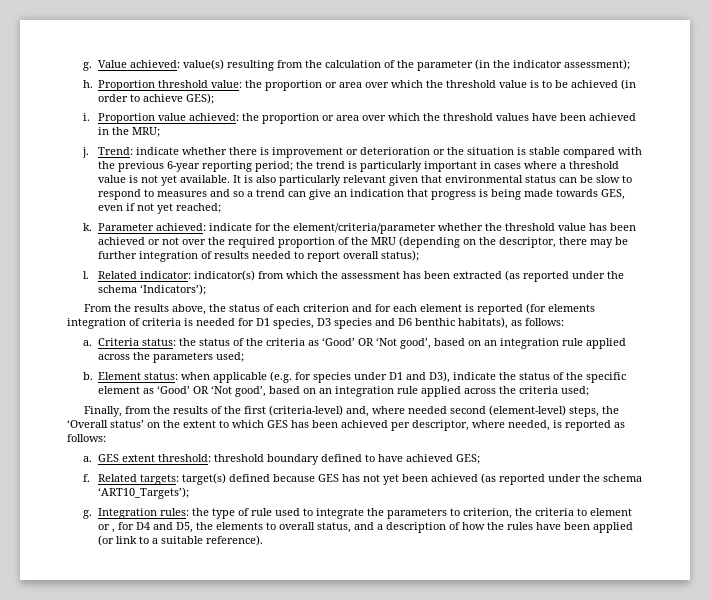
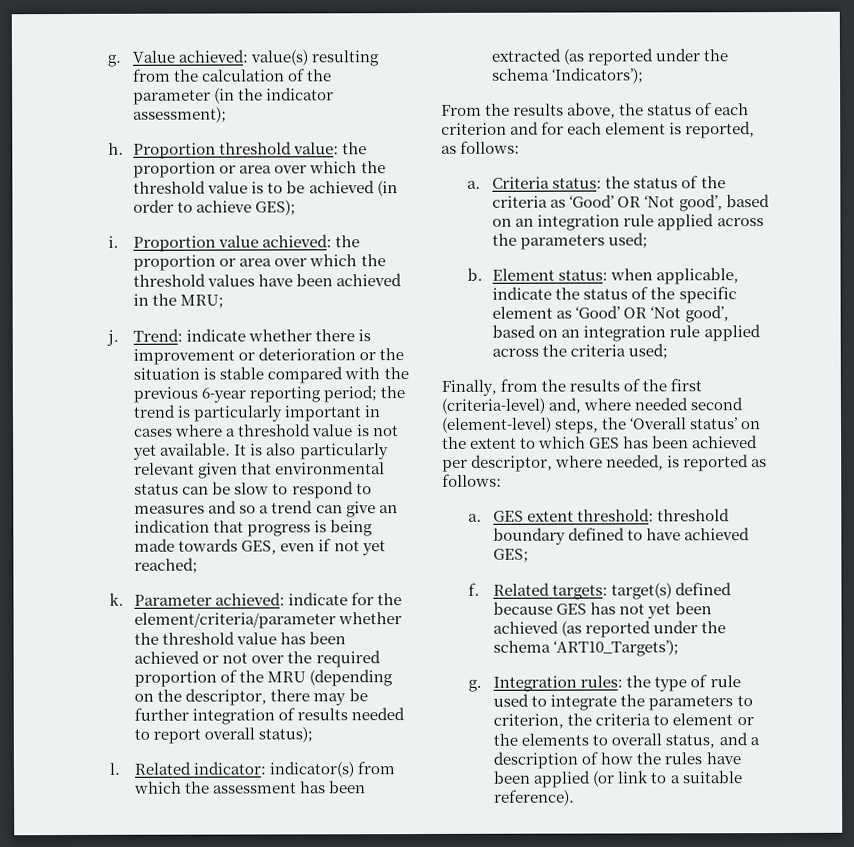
[476,303,595,315] [67,317,508,329] reported (for elements integration of criteria is needed for D1 species, D3 species and D6 benthic habitats), -> [685,121,756,139] reported,
[213,371,451,383] applicable (e.g. for species under D1 and D3), -> [656,267,740,285] applicable,
[112,522,194,533] , for D4 and D5, -> (754, 721) none

